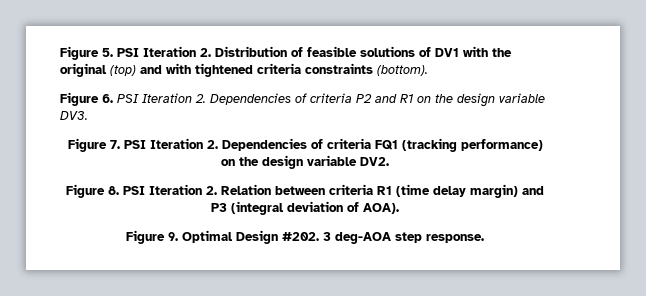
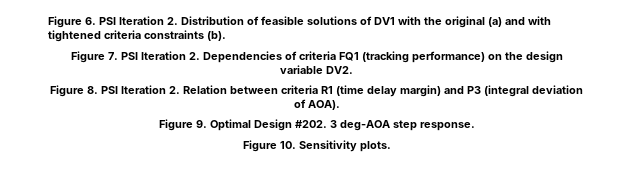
[60,46,113,60] Figure 5. -> [48,16,96,28] Figure 6.
[110,65,136,76] (top) -> [488,17,502,27] (a)
[377,65,428,76] [60,92,545,107] [60,111,88,120] (bottom). // Figure 6. PSI Iteration 2. Dependencies of criteria P2 and R1 on the design variable DV3. -> [207,31,226,41] (b).
(484, 238) none -> [242,140,391,152] // Figure 10. Sensitivity plots.

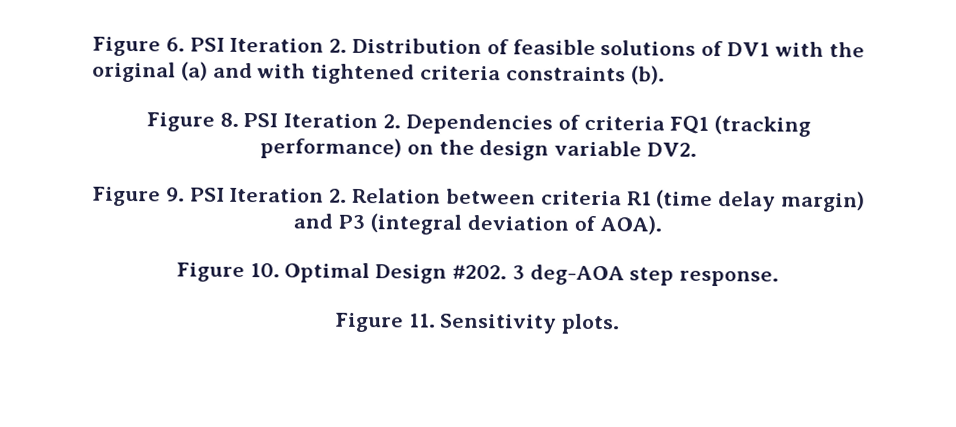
[107,52,118,60] 7. -> [219,112,239,127] 8.
[87,86,98,94] 8. -> [165,187,185,202] 9.
[195,120,207,128] 9. -> [249,263,280,278] 10.
[279,141,296,149] 10. -> [408,313,436,328] 11.

